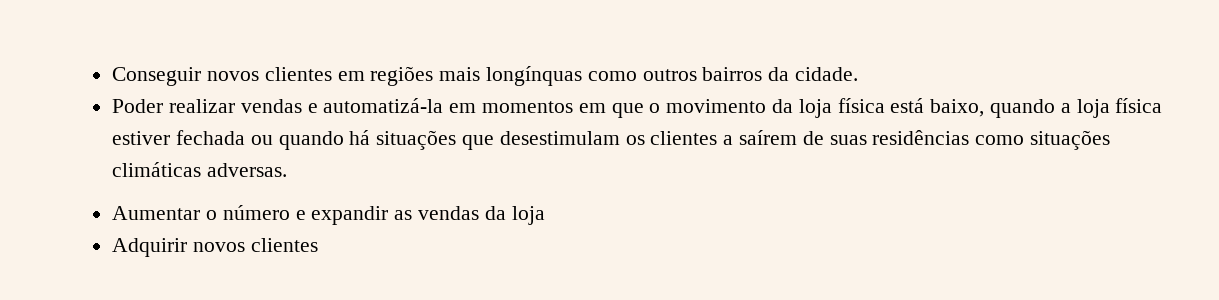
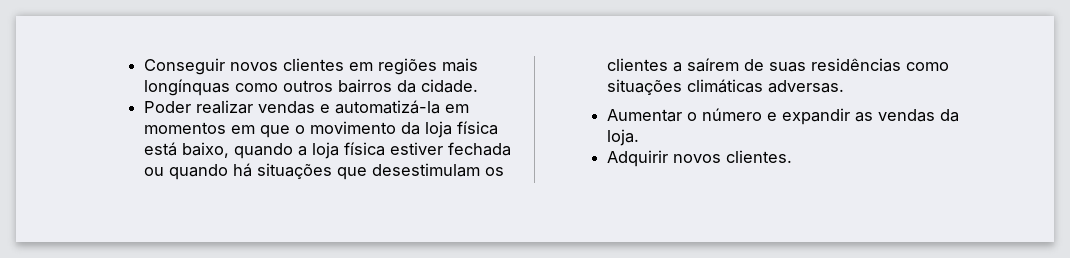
[511,206,545,225] loja -> [606,129,639,146] loja.
[250,238,318,252] clientes -> [725,150,792,163] clientes.

